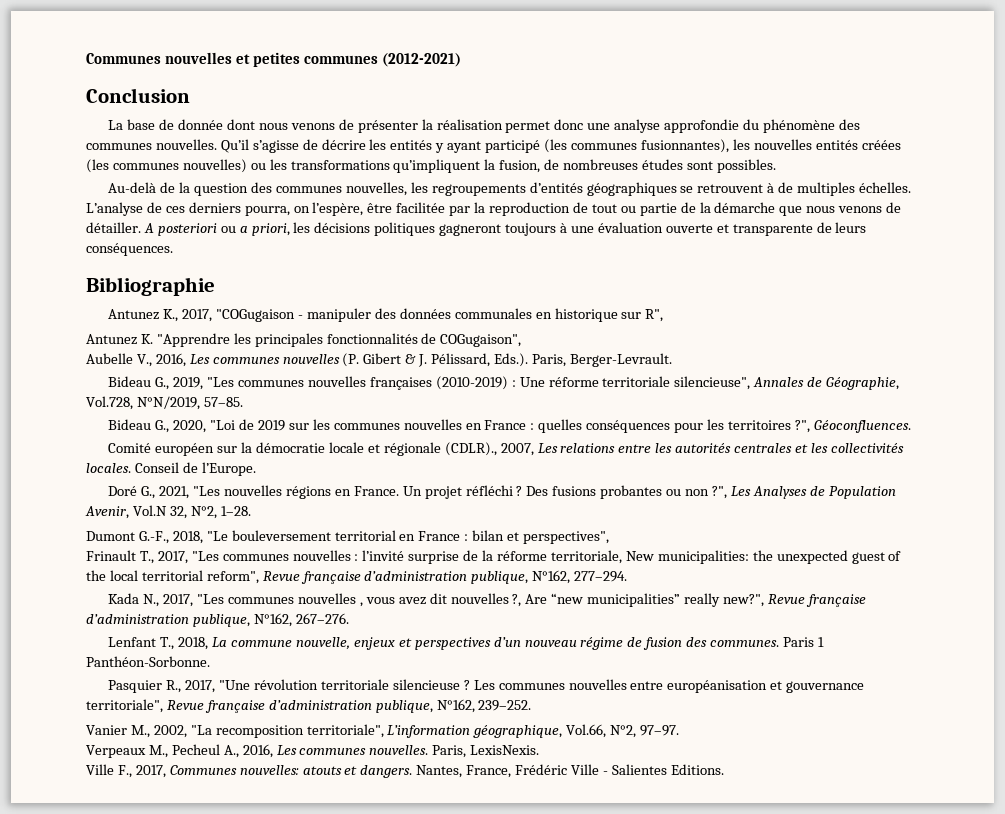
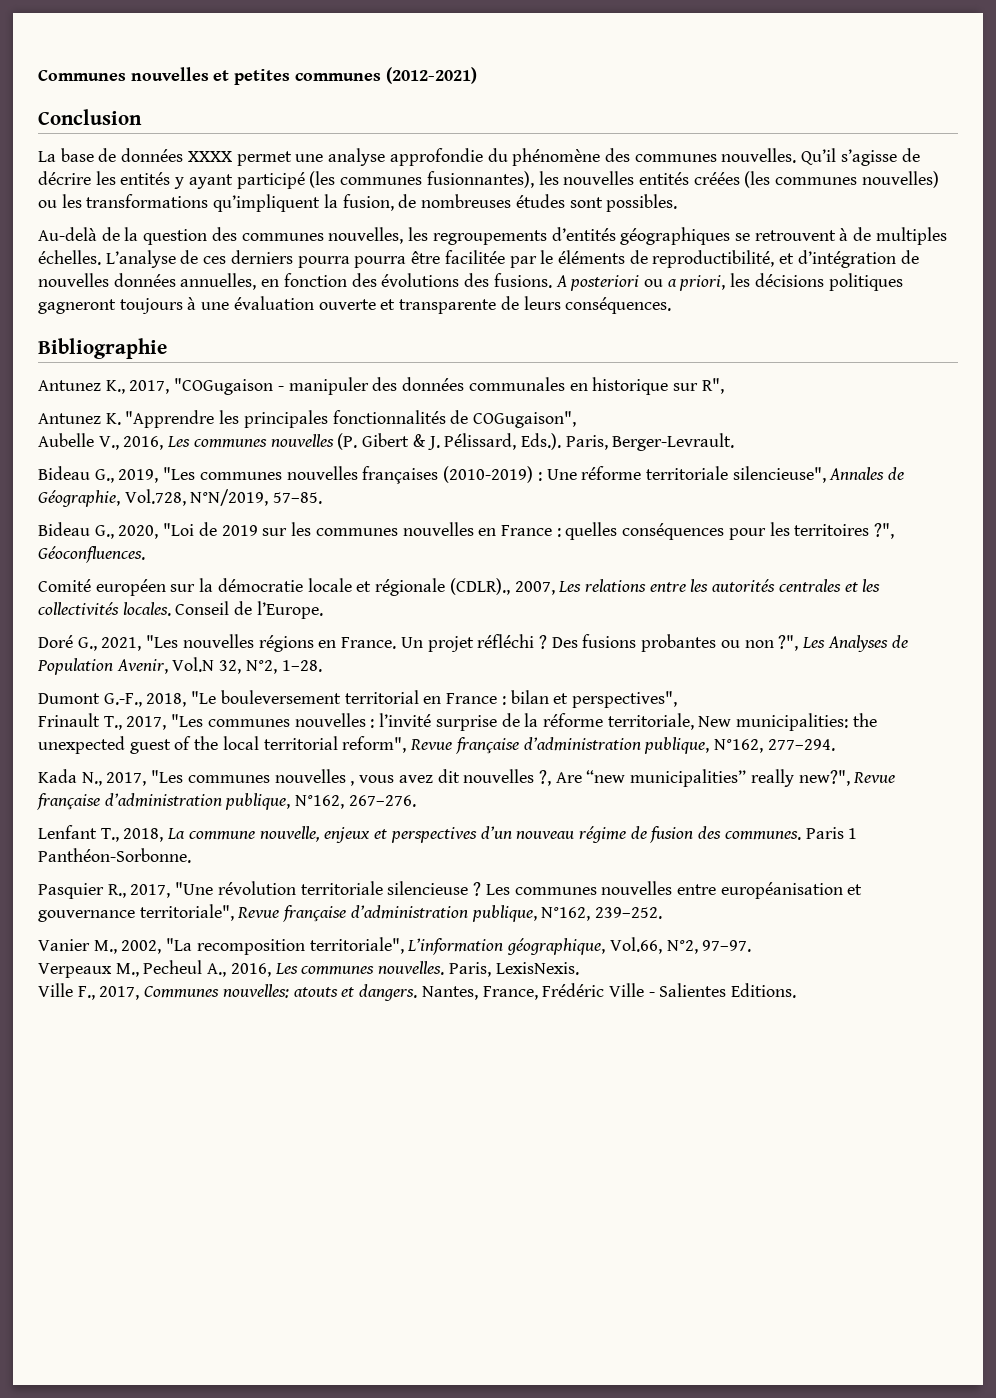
[178,119,584,133] donnée dont nous venons de présenter la réalisation permet donc -> [121,148,292,166] données XXXX permet
[244,202,902,216] [86,222,141,233] pourra, on l’espère, être facilitée par la reproduction de tout ou partie de la démarche que nous venons de détailler. -> [297,250,919,268] [38,273,552,290] pourra pourra être facilitée par le éléments de reproductibilité, et d’intégration de nouvelles données annuelles, en fonction des évolutions des fusions.

